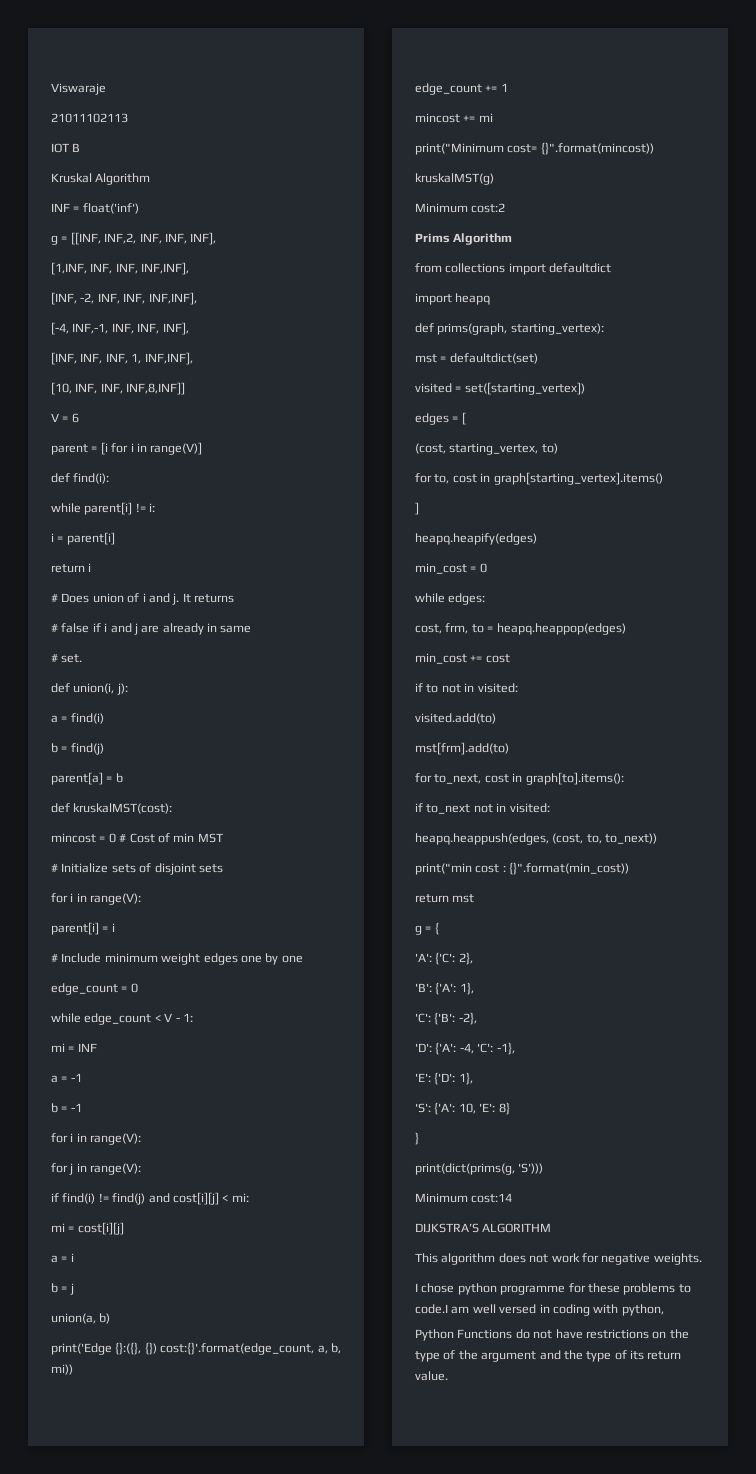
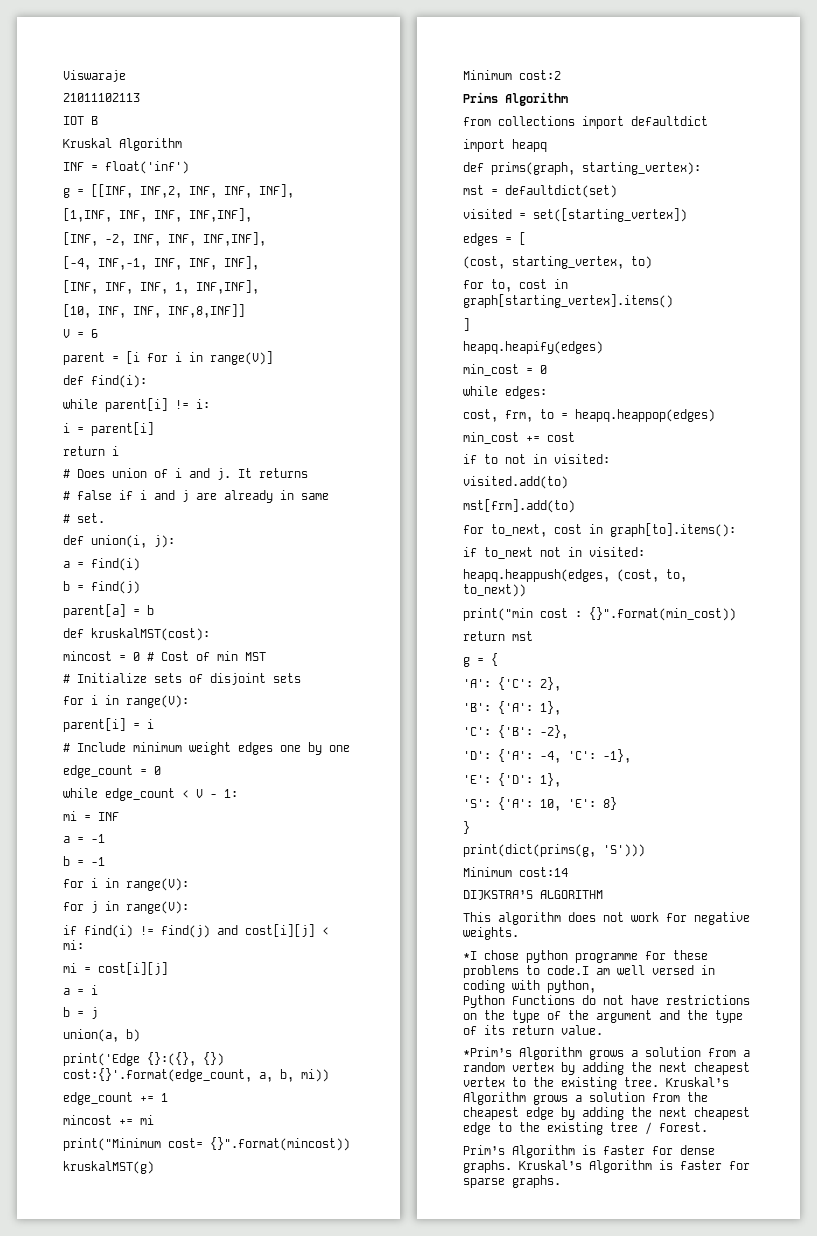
[415,1283,418,1292] I -> [463,951,477,960] *I
(448, 1376) none -> [463,1047,750,1060] [463,1062,750,1075] [463,1077,729,1090] [463,1092,708,1105] [463,1107,750,1120] [463,1122,708,1135] [463,1145,715,1158] [463,1160,750,1173] [463,1175,561,1188] // *Prim’s Algorithm grows a solution from a random vertex by adding the next cheapest vertex to the existing tree. Kruskal’s Algorithm grows a solution from the cheapest edge by adding the next cheapest edge to the existing tree / forest. // Prim’s Algorithm is faster for dense graphs. Kruskal’s Algorithm is faster for sparse graphs.

